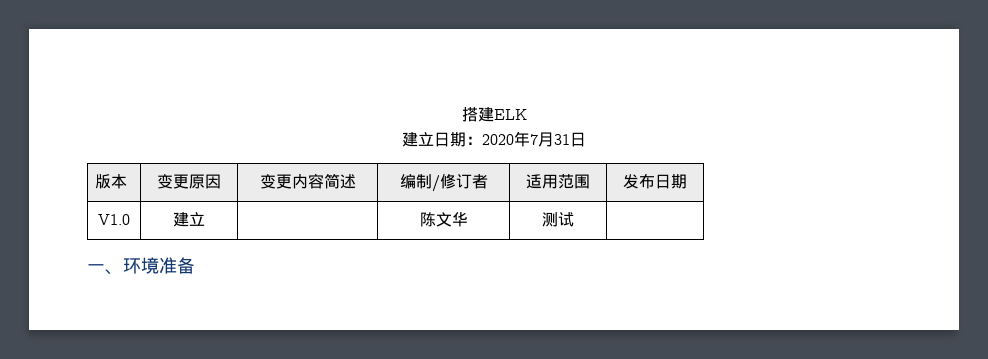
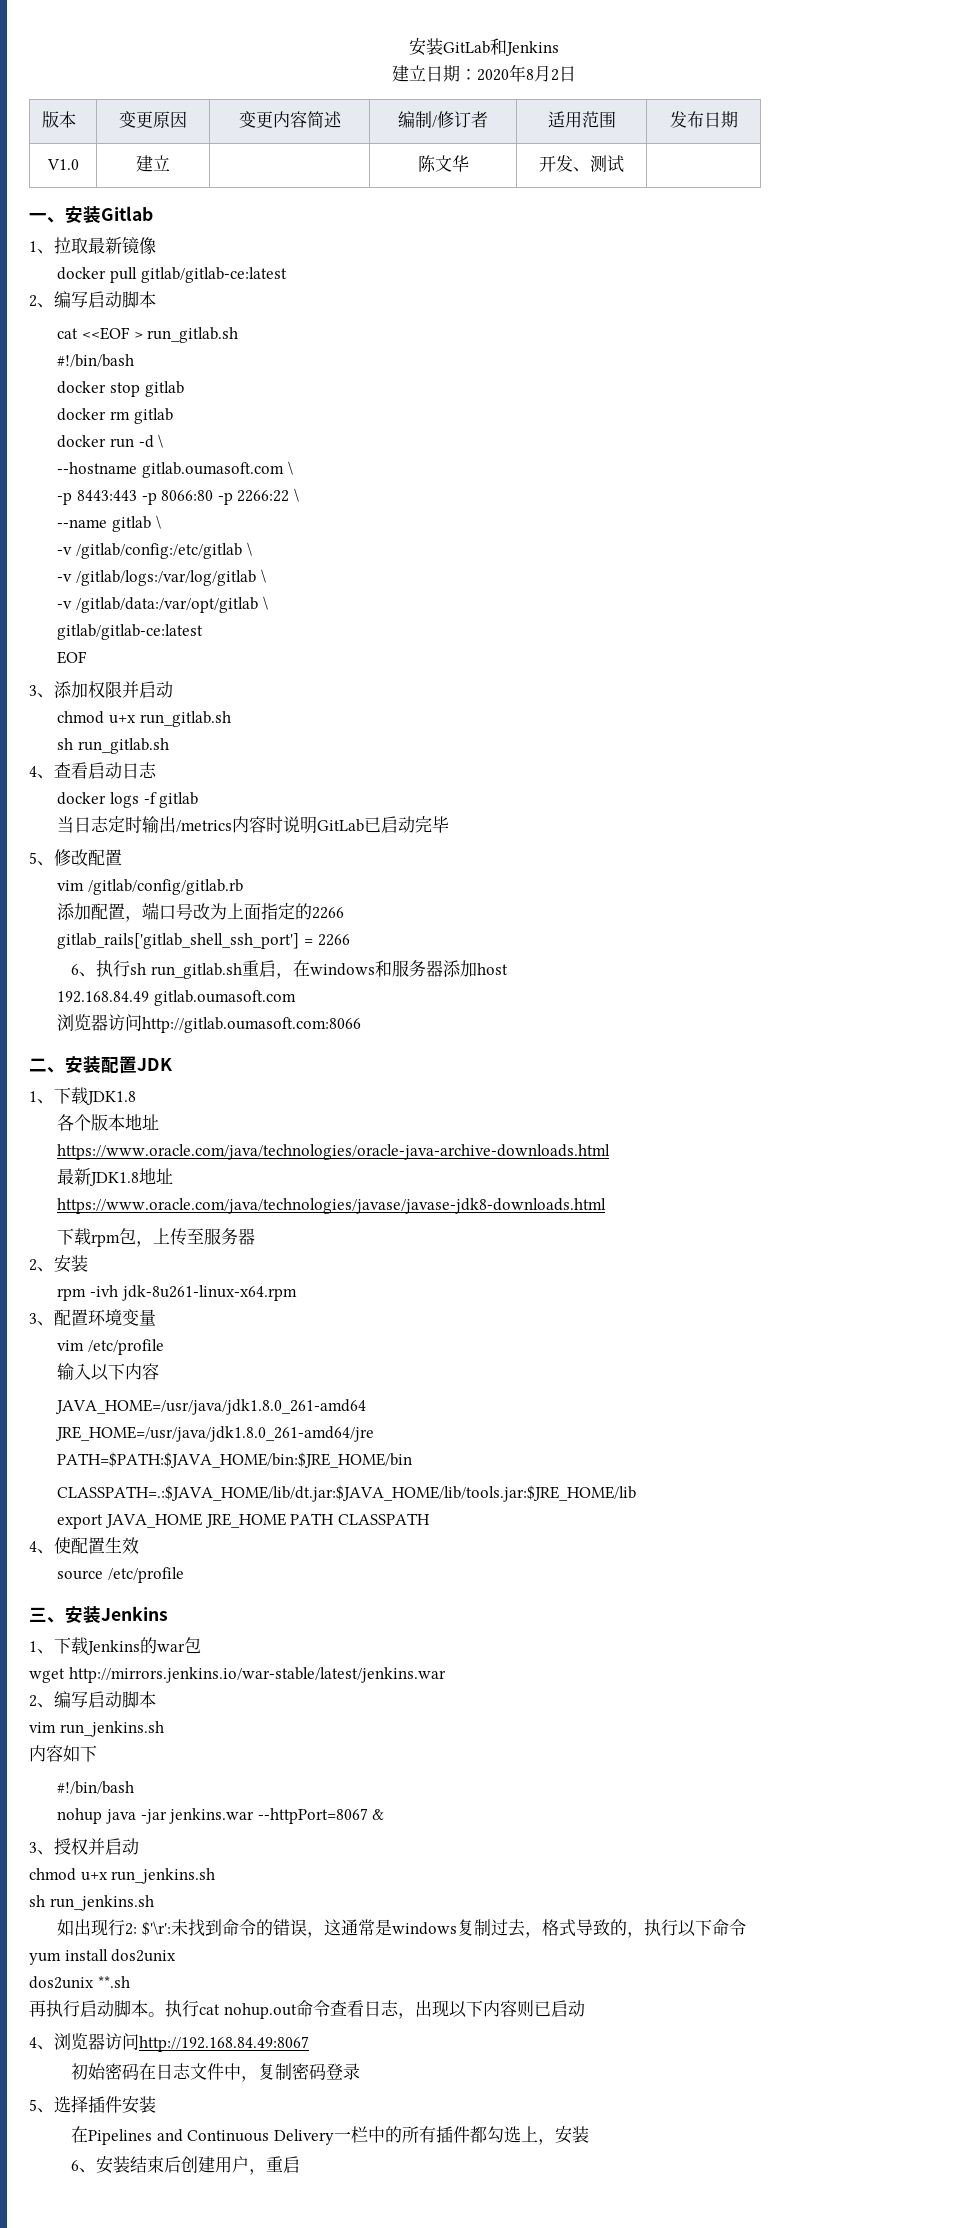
[461,107,527,122] 搭建ELK -> [408,38,559,56] 安装GitLab和Jenkins
[530,132,570,147] 7月31 -> [525,65,559,82] 8月2
(468, 219) none -> [539,155,590,172] 开发、
[123,257,195,274] 环境准备 -> [65,206,153,223] [29,236,156,255] [57,267,287,283] [29,291,156,308] [57,327,239,343] [57,354,135,367] [57,381,184,397] [57,408,173,424] [57,434,164,448] [57,461,293,478] [57,488,299,505] [57,515,161,532] [57,542,252,559] [57,569,266,586] [57,596,268,613] [57,624,204,640] [57,651,88,664] [29,681,173,698] [57,711,231,727] [57,738,170,754] [29,762,157,779] [57,792,199,808] [57,816,450,834] [29,849,122,866] [57,879,244,895] [57,902,345,922] [57,933,350,949] [70,960,508,979] [57,990,297,1006] [57,1014,362,1033] [29,1056,173,1074] [29,1087,136,1105] [57,1114,160,1131] [57,1144,611,1160] [57,1168,174,1186] [57,1198,607,1214] [57,1228,256,1247] [29,1255,88,1273] [57,1285,297,1301] [29,1309,156,1326] [57,1339,165,1355] [57,1363,160,1381] [55,1399,367,1415] [55,1426,375,1442] [57,1452,413,1468] [57,1485,637,1502] [57,1513,430,1529] [29,1537,139,1554] [57,1567,185,1583] [29,1606,168,1623] [29,1637,201,1655] [29,1667,446,1683] [29,1691,156,1708] [29,1721,164,1737] [29,1745,97,1762] [57,1781,135,1794] [57,1808,385,1824] [29,1838,139,1855] [29,1868,216,1884] [29,1895,154,1911] [57,1919,747,1938] [29,1949,177,1965] [29,1976,130,1989] [29,2000,585,2019] [29,2033,309,2052] [70,2063,360,2082] [29,2095,156,2114] [70,2126,589,2145] [70,2156,300,2175] 安装Gitlab // 1、拉取最新镜像 // docker pull gitlab/gitlab-ce:latest // 2、编写启动脚本 // cat <<EOF > run_gitlab.sh // #!/bin/bash // docker stop gitlab // docker rm gitlab // docker run -d \ // --hostname gitlab.oumasoft.com \ // -p 8443:443 -p 8066:80 -p 2266:22 \ // --name gitlab \ // -v /gitlab/config:/etc/gitlab \ // -v /gitlab/logs:/var/log/gitlab \ // -v /gitlab/data:/var/opt/gitlab \ // gitlab/gitlab-ce:latest // EOF // 3、添加权限并启动 // chmod u+x run_gitlab.sh // sh run_gitlab.sh // 4、查看启动日志 // docker logs -f gitlab // 当日志定时输出/metrics内容时说明GitLab已启动完毕 // 5、修改配置 // vim /gitlab/config/gitlab.rb // 添加配置，端口号改为上面指定的2266 // gitlab_rails['gitlab_shell_ssh_port'] = 2266 // 6、执行sh run_gitlab.sh重启，在windows和服务器添加host // 192.168.84.49 gitlab.oumasoft.com // 浏览器访问http://gitlab.oumasoft.com:8066 // 二、安装配置JDK // 1、下载JDK1.8 // 各个版本地址 // https://www.oracle.com/java/technologies/oracle-java-archive-downloads.html // 最新JDK1.8地址 // https://www.oracle.com/java/technologies/javase/javase-jdk8-downloads.html // 下载rpm包，上传至服务器 // 2、安装 // rpm -ivh jdk-8u261-linux-x64.rpm // 3、配置环境变量 // vim /etc/profile // 输入以下内容 // JAVA_HOME=/usr/java/jdk1.8.0_261-amd64 // JRE_HOME=/usr/java/jdk1.8.0_261-amd64/jre // PATH=$PATH:$JAVA_HOME/bin:$JRE_HOME/bin // CLASSPATH=.:$JAVA_HOME/lib/dt.jar:$JAVA_HOME/lib/tools.jar:$JRE_HOME/lib // export JAVA_HOME JRE_HOME PATH CLASSPATH // 4、使配置生效 // source /etc/profile // 三、安装Jenkins // 1、下载Jenkins的war包 // wget http://mirrors.jenkins.io/war-stable/latest/jenkins.war // 2、编写启动脚本 // vim run_jenkins.sh // 内容如下 // #!/bin/bash // nohup java -jar jenkins.war --httpPort=8067 & // 3、授权并启动 // chmod u+x run_jenkins.sh // sh run_jenkins.sh // 如出现行2: $'\r':未找到命令的错误，这通常是windows复制过去，格式导致的，执行以下命令 // yum install dos2unix // dos2unix **.sh // 再执行启动脚本。执行cat nohup.out命令查看日志，出现以下内容则已启动 // 4、浏览器访问http://192.168.84.49:8067 // 初始密码在日志文件中，复制密码登录 // 5、选择插件安装 // 在Pipelines and Continuous Delivery一栏中的所有插件都勾选上，安装 // 6、安装结束后创建用户，重启

